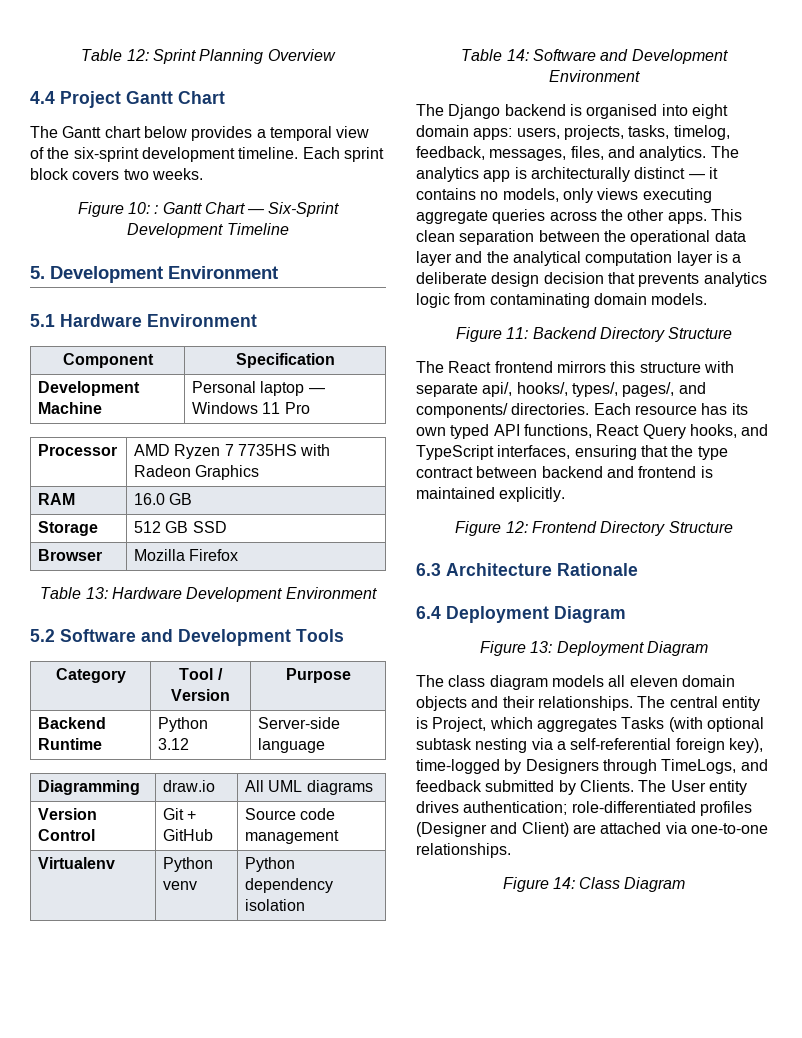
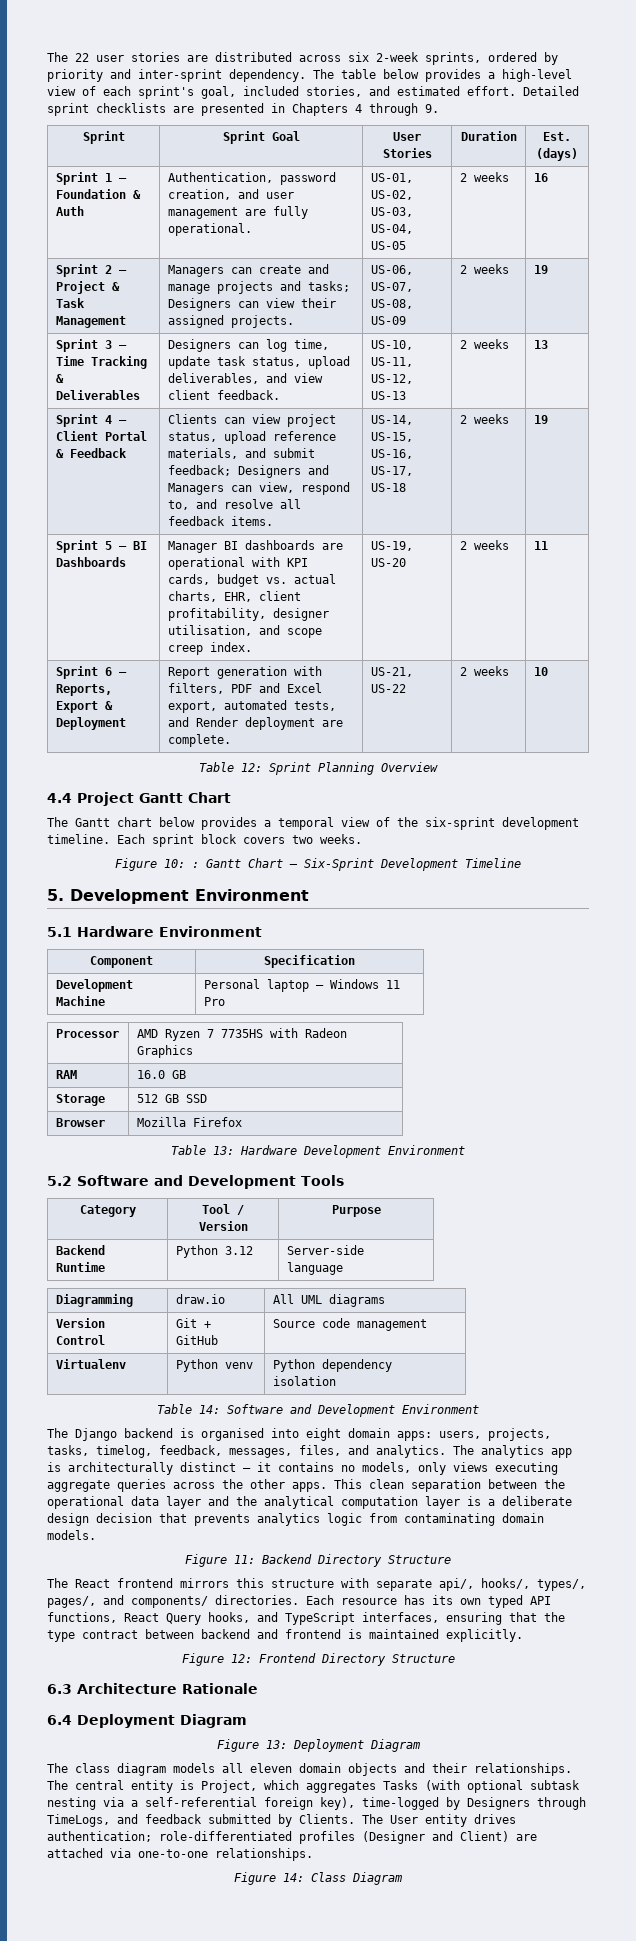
(81, 55) none -> [47,52,558,65] [47,69,572,82] [47,86,579,99] [47,103,439,116] [82,131,125,144] [222,131,300,144] [393,132,421,141] [382,148,432,158] [460,131,517,141] [543,132,571,141] [536,148,578,161] [55,172,127,185] [55,189,141,199] [55,206,84,216] [167,172,336,185] [167,189,294,200] [167,206,308,219] [167,223,252,236] [370,173,413,183] [370,190,413,200] [370,207,413,217] [370,224,413,234] [370,241,406,250] [459,172,509,182] [533,173,548,182] [55,264,127,277] [55,281,120,294] [55,298,85,308] [55,316,126,328] [167,264,329,277] [167,281,350,294] [167,298,336,311] [167,315,294,328] [370,265,413,275] [370,282,413,292] [370,299,413,309] [370,316,406,325] [459,264,509,274] [533,265,548,274] [55,339,127,352] [55,356,147,369] [55,374,64,383] [55,390,140,400] [167,339,329,352] [167,356,350,369] [167,373,323,384] [167,390,280,400] [370,340,413,350] [370,357,413,367] [370,374,413,384] [370,391,406,400] [459,339,509,349] [533,340,548,349] [55,414,127,427] [55,431,147,441] [55,448,127,458] [167,414,336,427] [167,431,336,444] [167,448,315,459] [167,465,329,478] [167,482,350,495] [167,499,301,510] [167,516,273,526] [370,415,413,425] [370,432,413,442] [370,449,413,459] [370,466,413,476] [370,483,406,492] [459,414,509,424] [533,415,548,424] [55,540,147,553] [55,557,126,567] [167,540,343,553] [167,557,308,570] [167,574,336,587] [167,591,301,602] [167,608,329,621] [167,625,322,638] [167,642,252,655] [370,541,413,551] [370,558,406,567] [459,540,509,550] [533,541,548,550] [55,666,127,679] [55,684,112,696] [55,701,113,713] [55,717,126,730] [167,666,322,679] [167,683,322,694] [167,700,336,713] [167,717,343,730] [167,734,231,747] [370,667,413,677] [370,684,406,693] [459,666,509,676] [533,667,548,676] The 22 user stories are distributed across six 2-week sprints, ordered by priority and inter-sprint dependency. The table below provides a high-level view of each sprint's goal, included stories, and estimated effort. Detailed sprint checklists are presented in Chapters 4 through 9. // Sprint | Sprint Goal | User Stories | Duration | Est. (days) // Sprint 1 — Foundation & Auth | Authentication, password creation, and user management are fully operational. | US-01, US-02, US-03, US-04, US-05 | 2 weeks | 16 // Sprint 2 — Project & Task Management | Managers can create and manage projects and tasks; Designers can view their assigned projects. | US-06, US-07, US-08, US-09 | 2 weeks | 19 // Sprint 3 — Time Tracking & Deliverables | Designers can log time, update task status, upload deliverables, and view client feedback. | US-10, US-11, US-12, US-13 | 2 weeks | 13 // Sprint 4 — Client Portal & Feedback | Clients can view project status, upload reference materials, and submit feedback; Designers and Managers can view, respond to, and resolve all feedback items. | US-14, US-15, US-16, US-17, US-18 | 2 weeks | 19 // Sprint 5 — BI Dashboards | Manager BI dashboards are operational with KPI cards, budget vs. actual charts, EHR, client profitability, designer utilisation, and scope creep index. | US-19, US-20 | 2 weeks | 11 // Sprint 6 — Reports, Export & Deployment | Report generation with filters, PDF and Excel export, automated tests, and Render deployment are complete. | US-21, US-22 | 2 weeks | 10 //

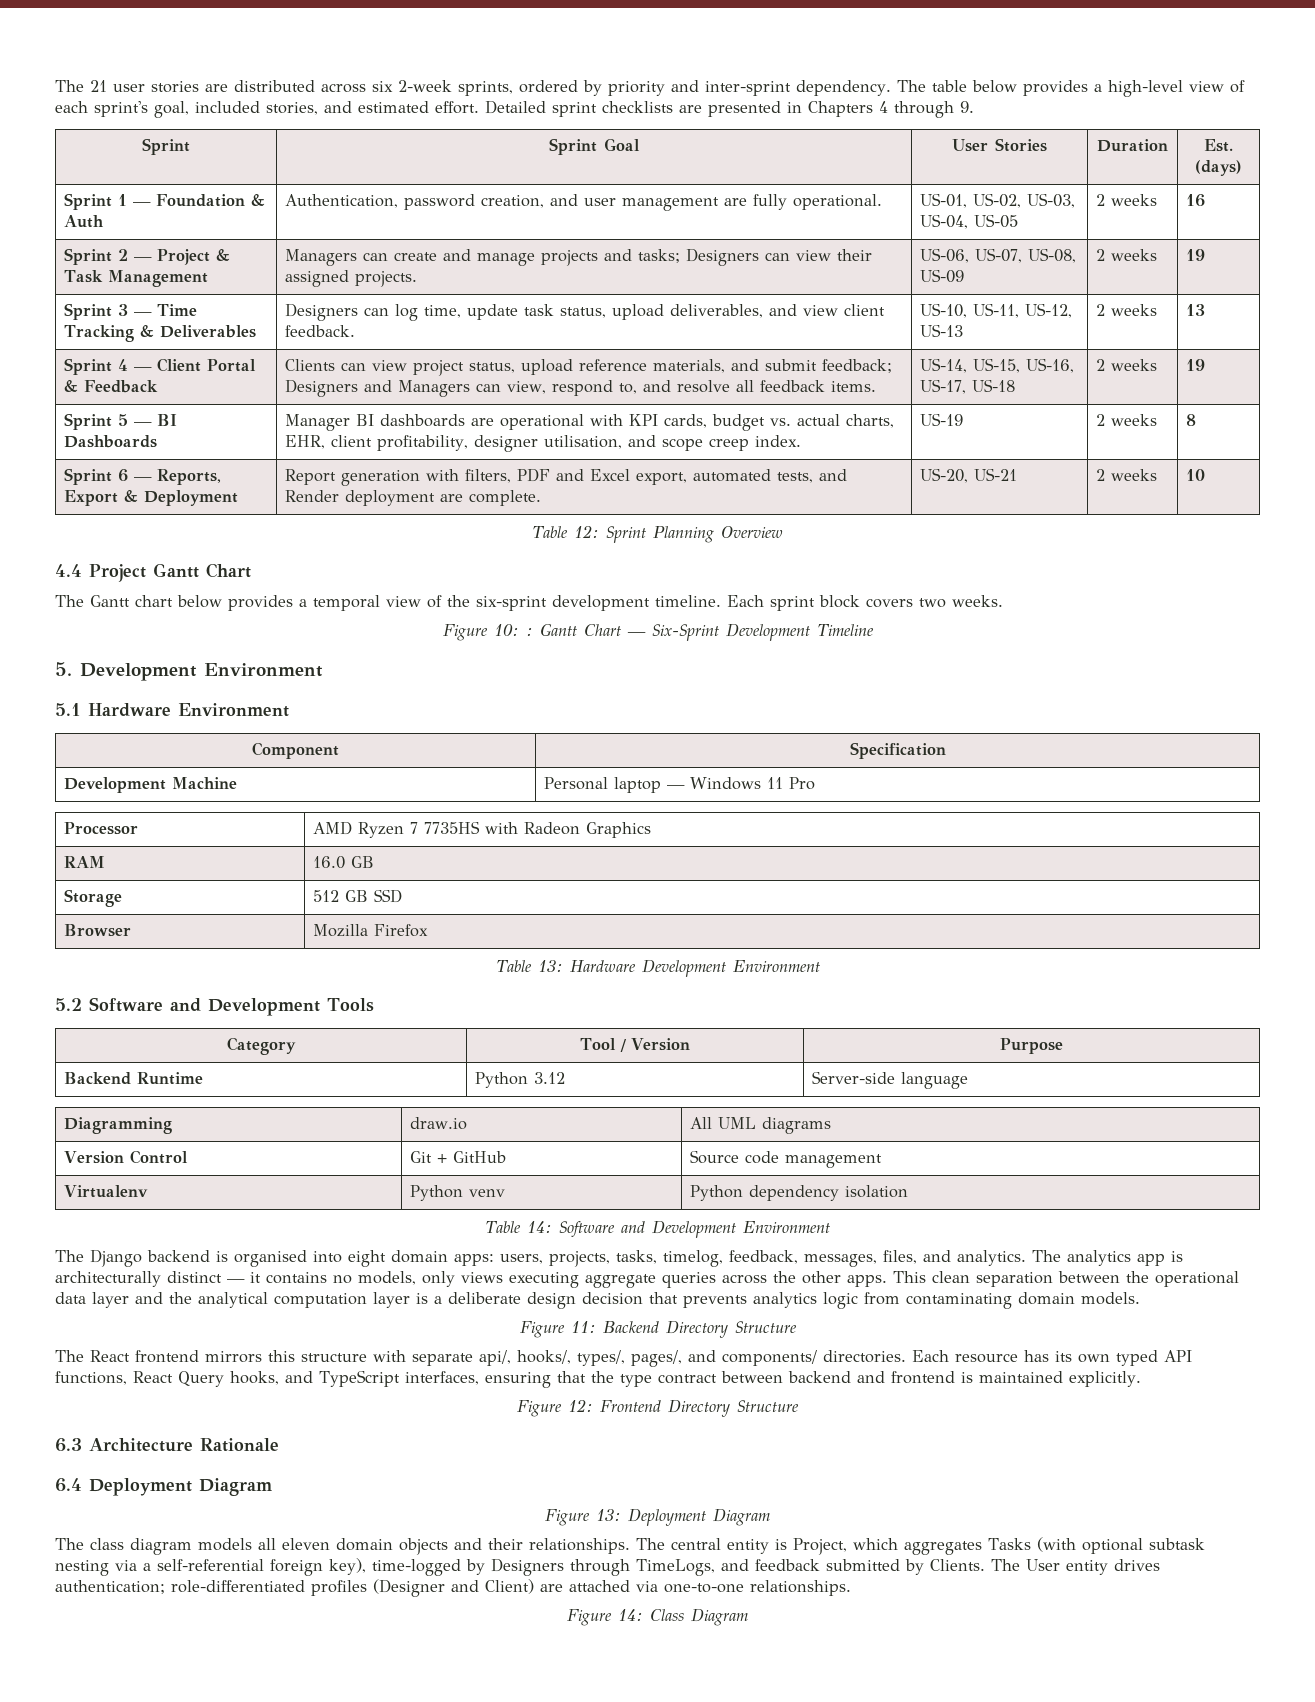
[47,52,89,62] The 22 -> [55,80,107,92] The 21
[370,541,413,551] [370,558,406,567] [459,540,509,550] [533,541,548,550] US-19, US-20 | 2 weeks | 11 -> [920,413,964,426] [1096,414,1158,426] [1186,414,1197,426] US-19 | 2 weeks | 8
[370,667,413,677] [370,684,406,693] US-21, US-22 -> [920,468,1018,483] US-20, US-21

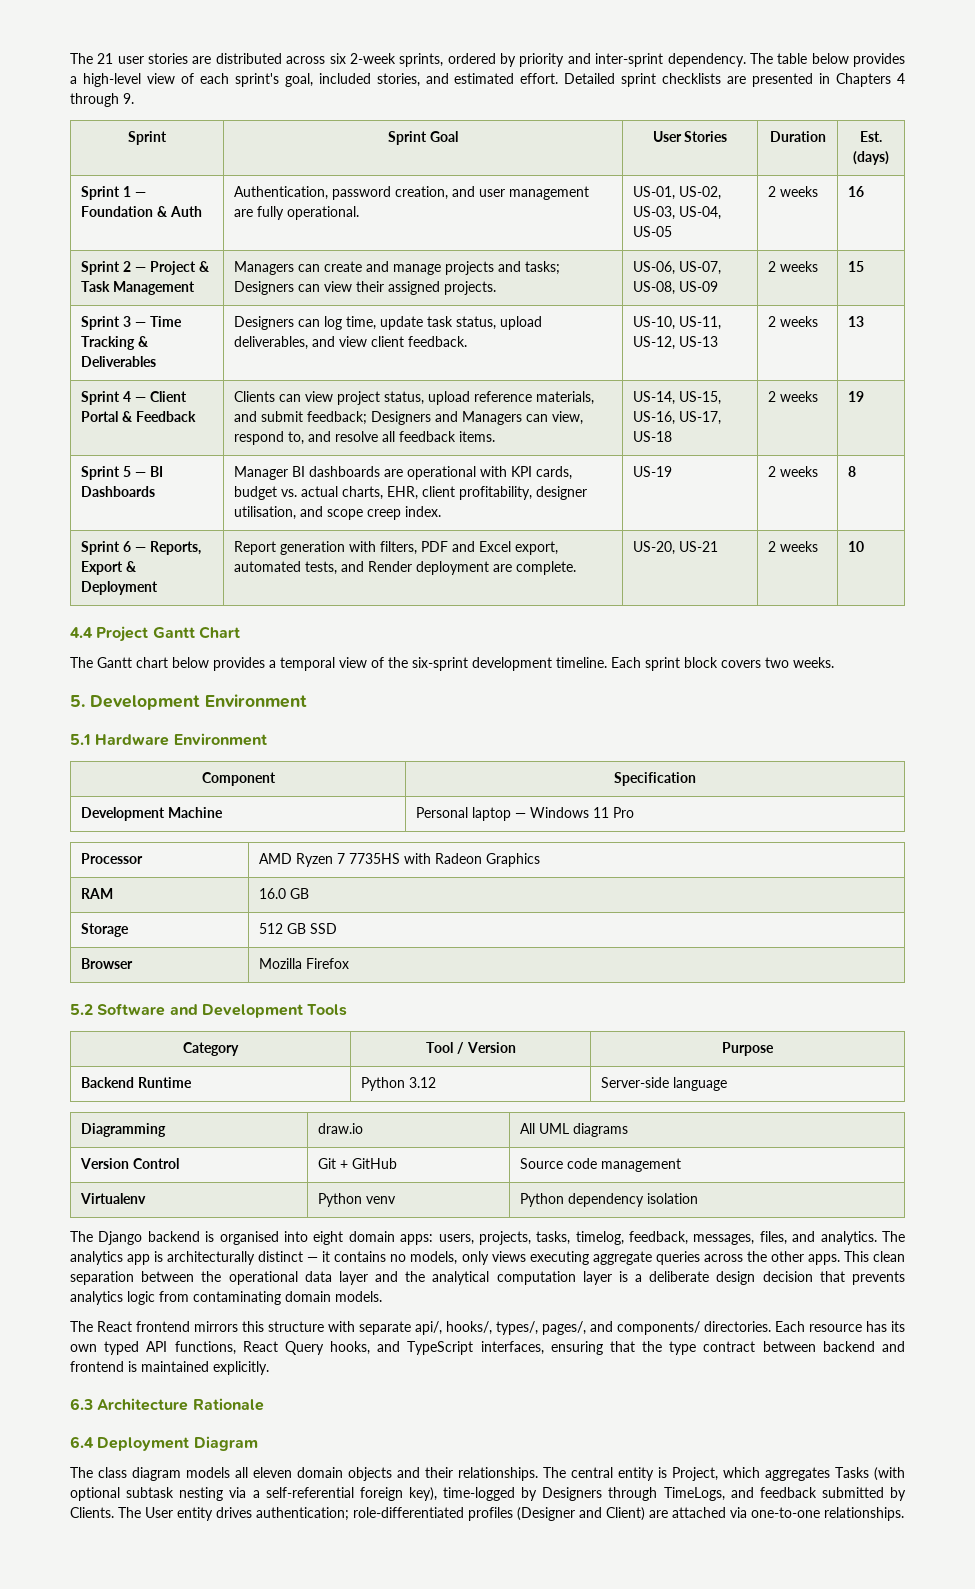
[1186,249,1206,261] 19 -> [848,261,865,272] 15
[532,525,783,543] // Table 12: Sprint Planning Overview -> (865, 546) none
[442,623,874,641] // Figure 10: : Gantt Chart — Six-Sprint Development Timeline -> (834, 662) none
[495,959,820,977] // Table 13: Hardware Development Environment -> (350, 963) none
[485,1220,830,1238] // Table 14: Software and Development Environment -> (699, 1198) none
[519,1320,797,1338] // Figure 11: Backend Directory Structure -> (382, 1296) none
[517,1399,799,1417] // Figure 12: Frontend Directory Structure -> (269, 1368) none
[545,1508,770,1526] // Figure 13: Deployment Diagram -> (258, 1443) none
[567,1608,748,1626] // Figure 14: Class Diagram -> (904, 1514) none

